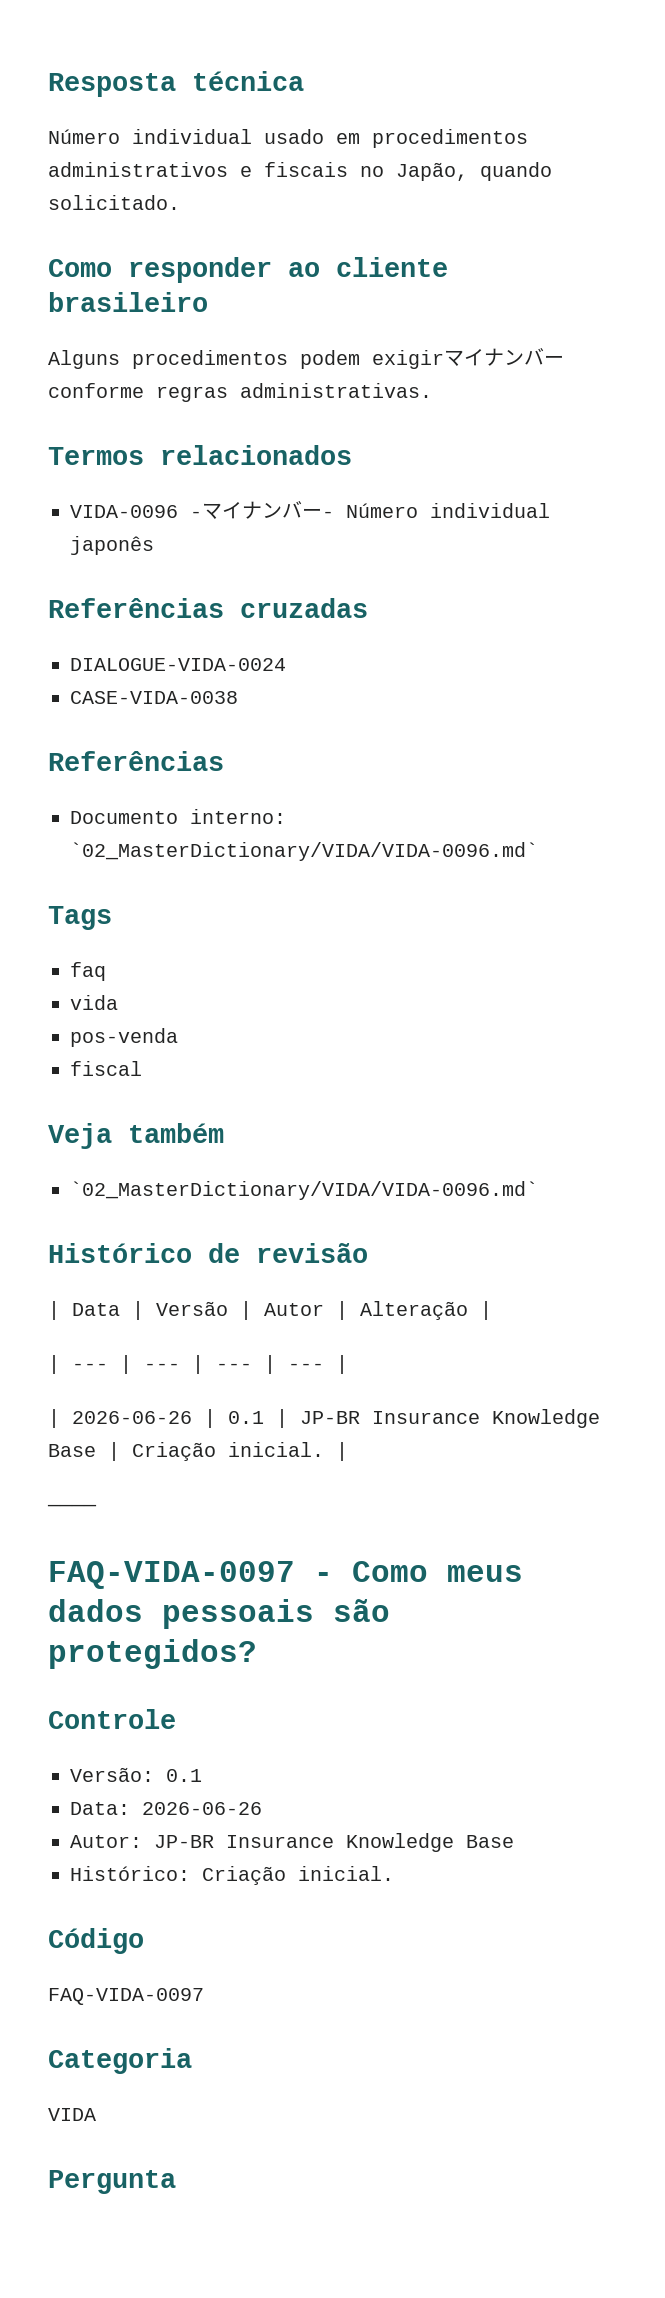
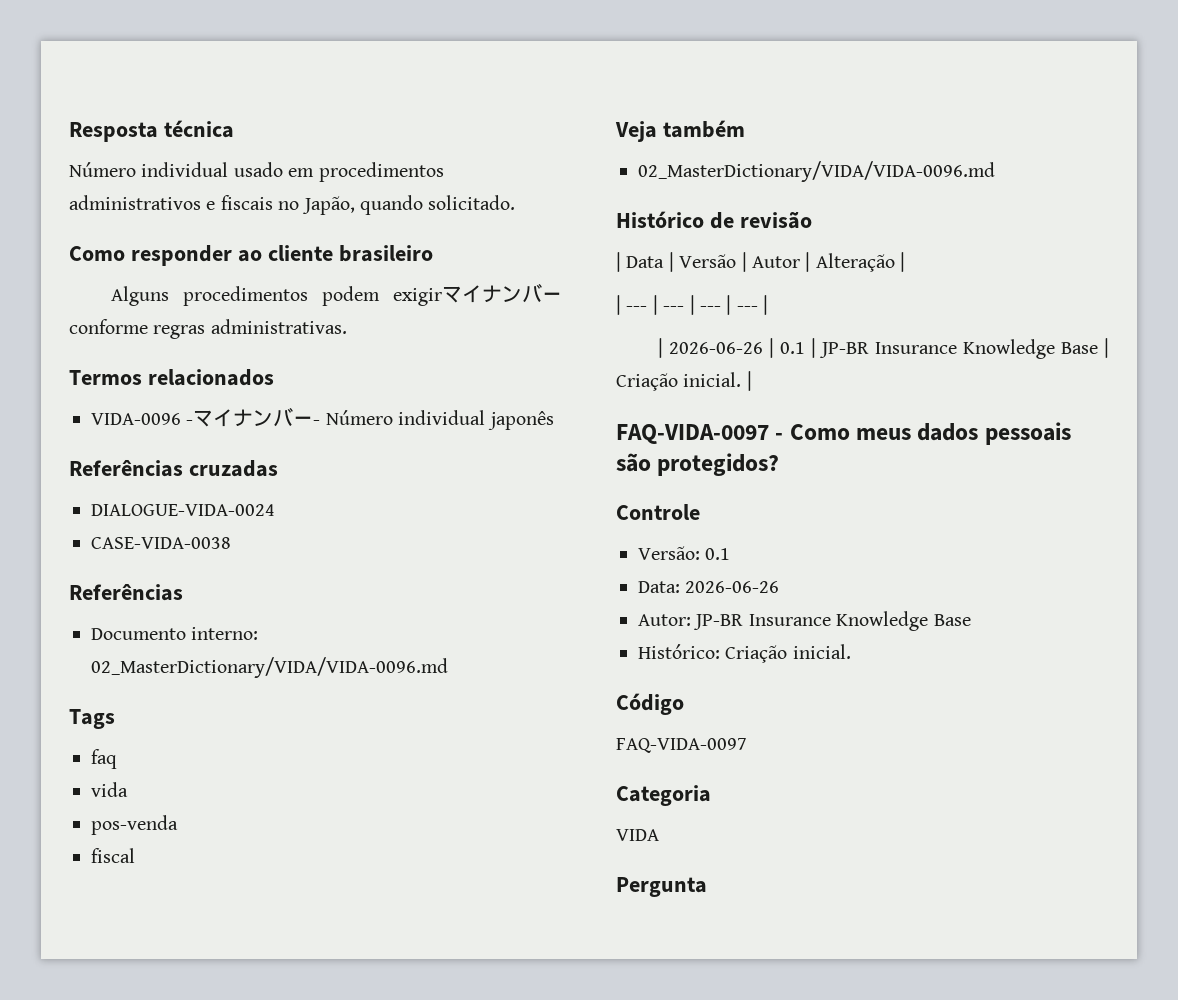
[70,842,538,861] `02_MasterDictionary/VIDA/VIDA-0096.md` -> [91,657,448,678] 02_MasterDictionary/VIDA/VIDA-0096.md
[70,1181,538,1200] `02_MasterDictionary/VIDA/VIDA-0096.md` -> [638,161,995,182] 02_MasterDictionary/VIDA/VIDA-0096.md
[47,1504,97,1511] // ———— -> (752, 381) none

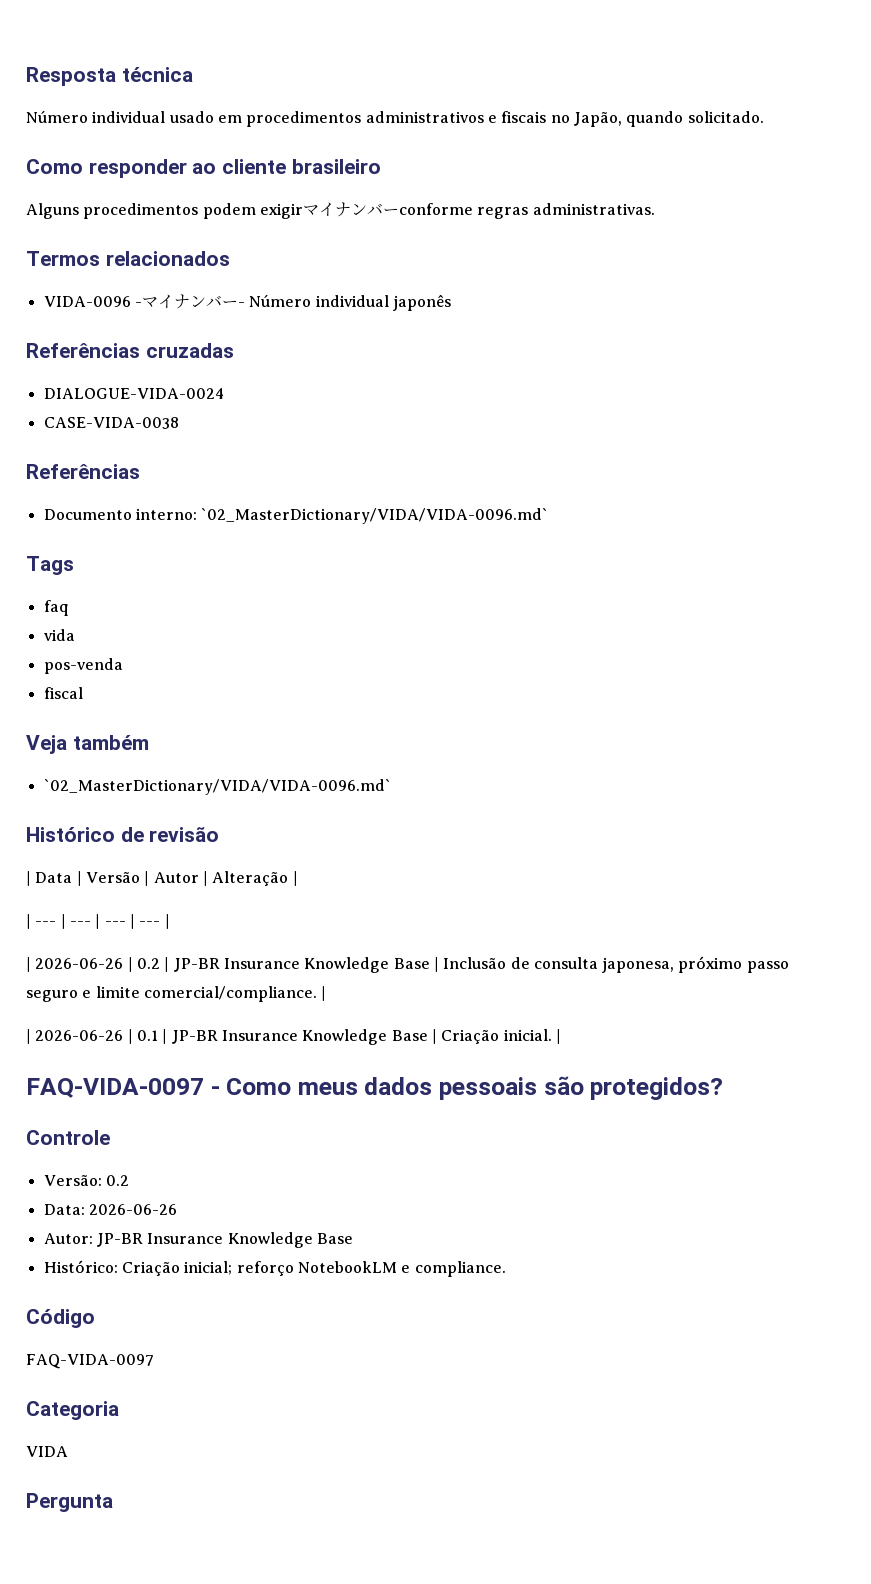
[91,657,448,678] 02_MasterDictionary/VIDA/VIDA-0096.md -> [201,508,549,524] `02_MasterDictionary/VIDA/VIDA-0096.md`
[638,161,995,182] 02_MasterDictionary/VIDA/VIDA-0096.md -> [43,779,391,795] `02_MasterDictionary/VIDA/VIDA-0096.md`
(769, 305) none -> [26,956,789,973] [26,986,327,1002] // | 2026-06-26 | 0.2 | JP-BR Insurance Knowledge Base | Inclusão de consulta japonesa, próximo passo seguro e limite comercial/compliance. |
[705,548,731,560] 0.1 -> [105,1175,129,1186] 0.2
[792,644,851,659] inicial. -> [184,1261,506,1277] inicial; reforço NotebookLM e compliance.

